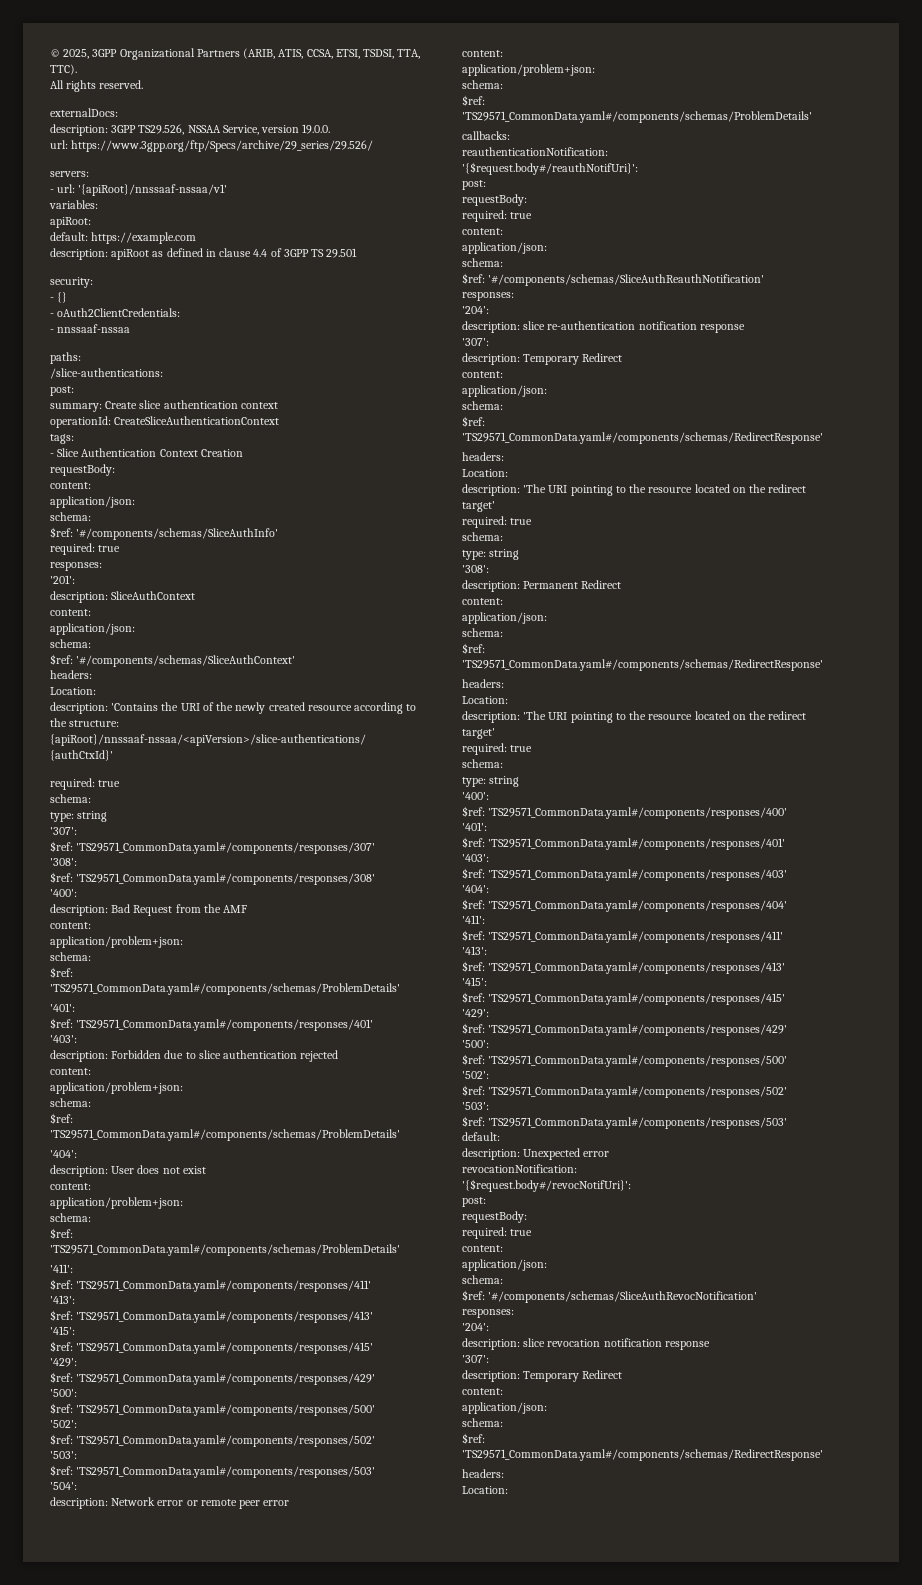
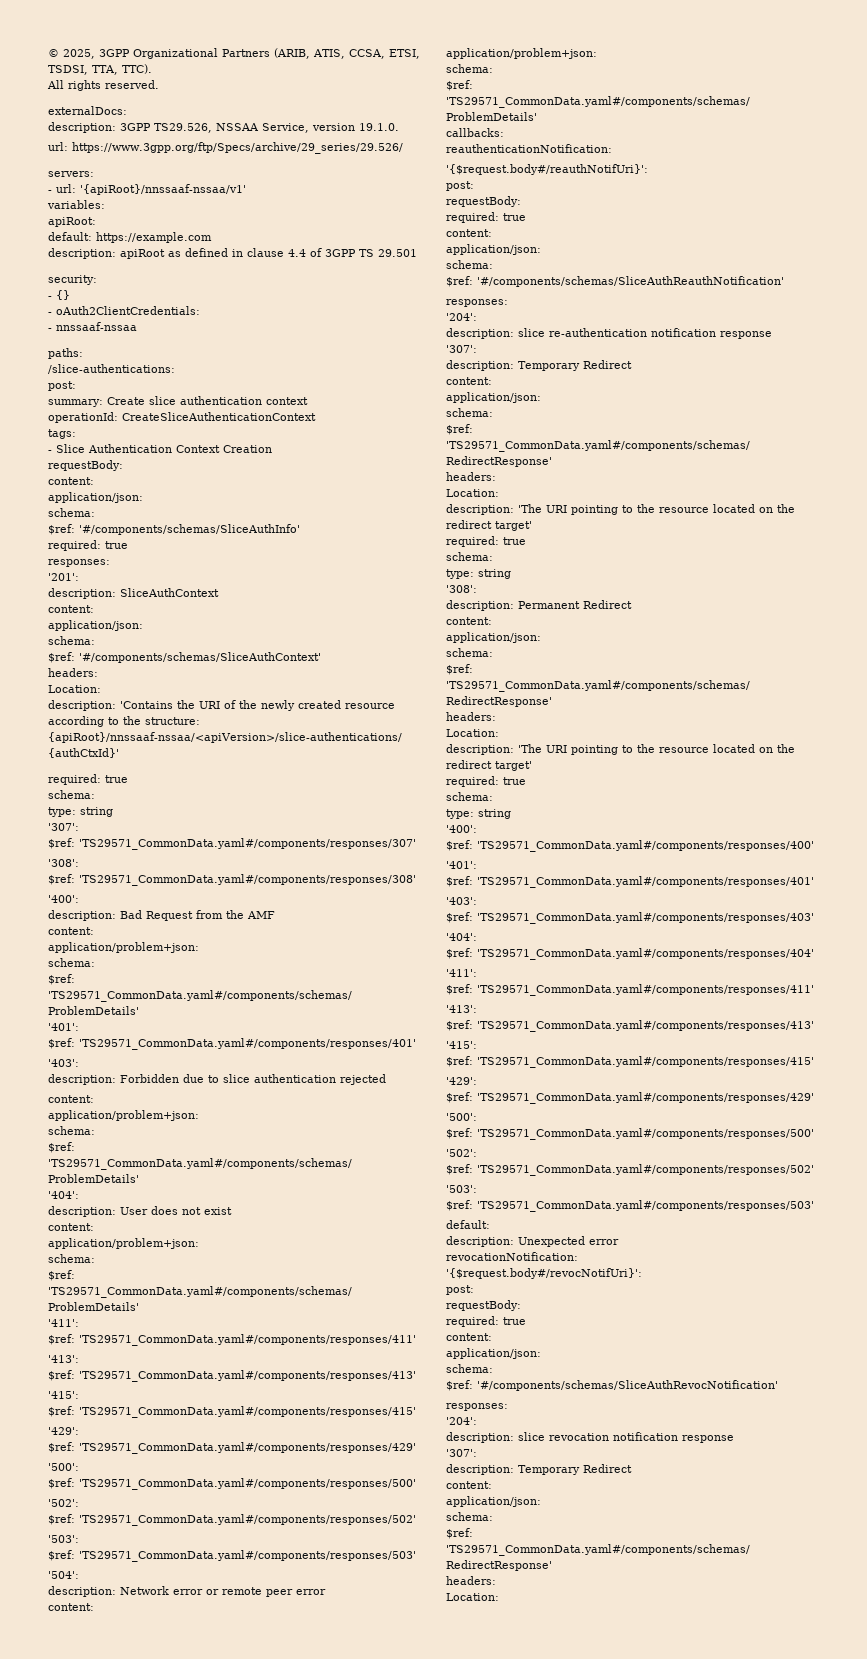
[302,124,331,134] 19.0.0. -> [359,123,399,131] 19.1.0.

